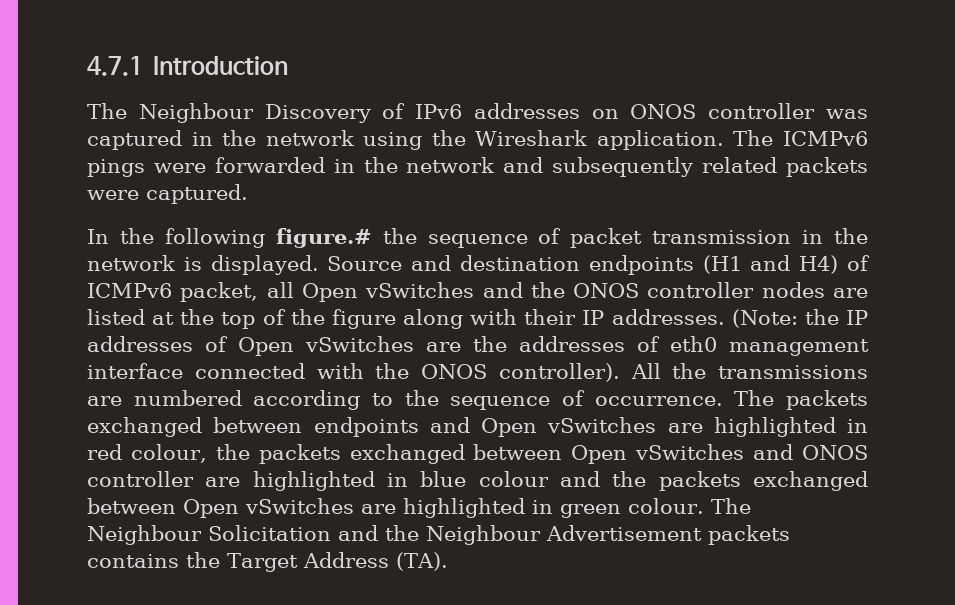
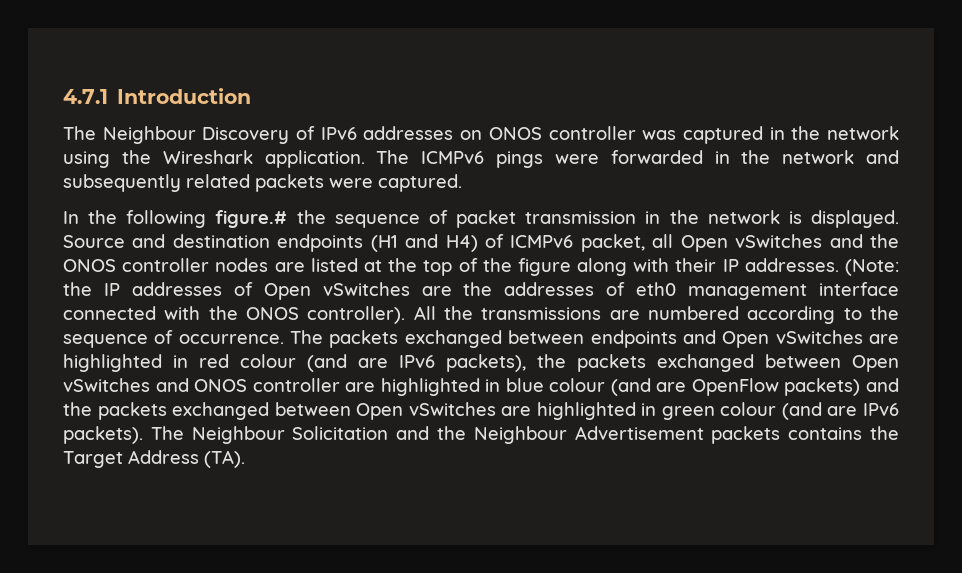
[130,444,207,463] colour, -> [240,354,526,372] colour (and are IPv6 packets),
(549, 479) none -> [610,378,861,396] (and are OpenFlow packets)
[628,498,704,514] colour. -> [720,402,900,420] [63,426,143,444] colour (and are IPv6 packets).

